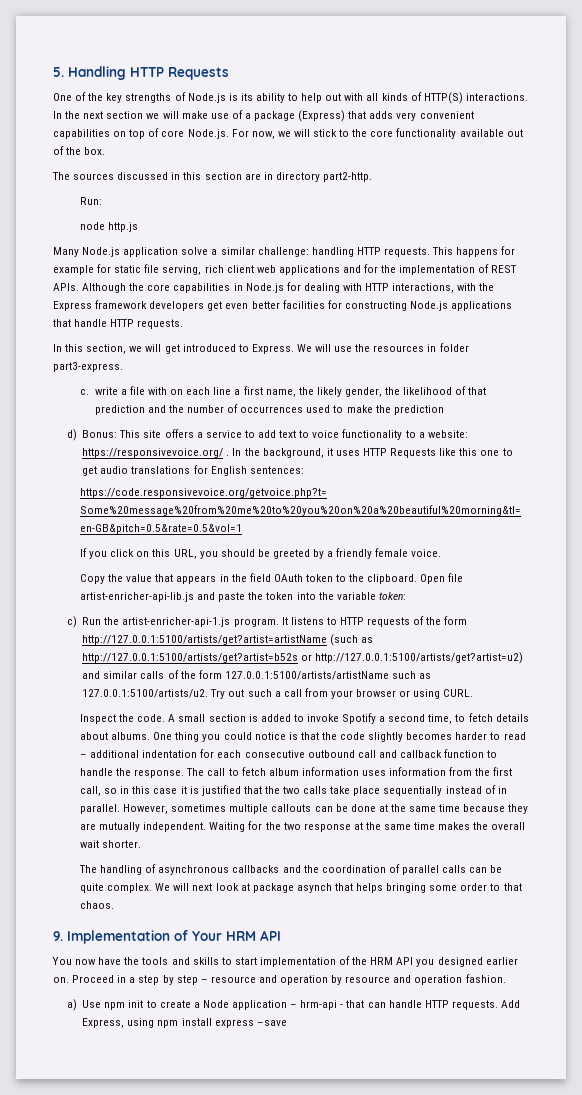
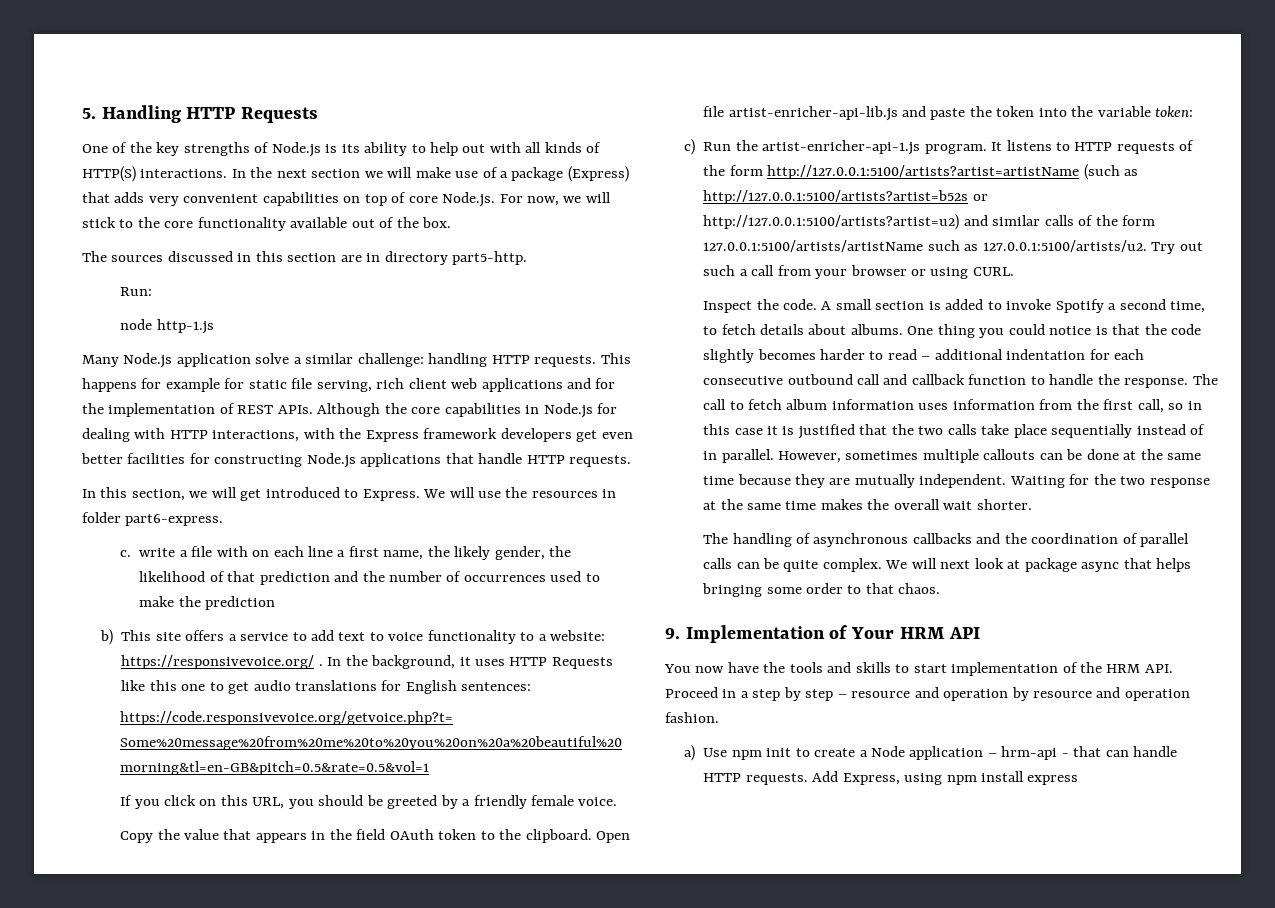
[322,172,372,182] part2-http. -> [452,251,528,265] part5-http.
[108,222,139,232] http.js -> [156,319,214,334] http-1.js
[53,362,123,372] part3-express. -> [125,514,224,526] part6-express.
[66,429,118,441] d) Bonus: -> [100,629,114,645] b)
[82,635,328,645] http://127.0.0.1:5100/artists/get?artist=artistName -> [767,165,1080,179] http://127.0.0.1:5100/artists?artist=artistName
[82,652,524,664] http://127.0.0.1:5100/artists/get?artist=b52s or http://127.0.0.1:5100/artists/get?artist=u2) -> [703,190,988,204] [703,214,960,230] http://127.0.0.1:5100/artists?artist=b52s or http://127.0.0.1:5100/artists?artist=u2)
[296,883,332,893] asynch -> [1081,562,1120,572] async
[396,957,518,967] [53,977,69,983] API you designed earlier on. -> [1144,664,1173,673] API.
[256,1020,287,1026] –save -> (1079, 780) none

